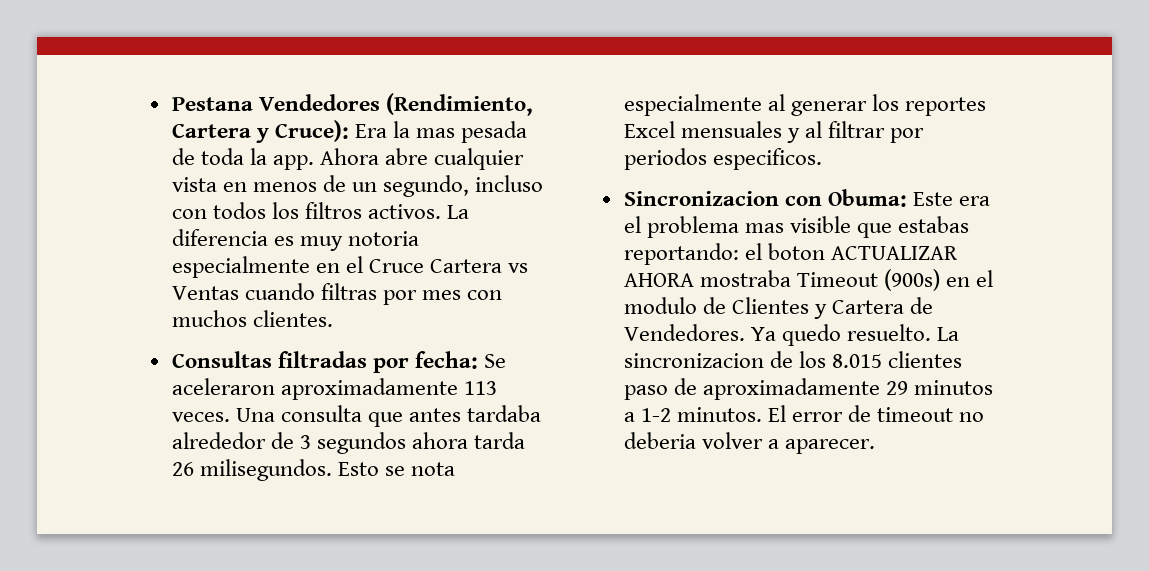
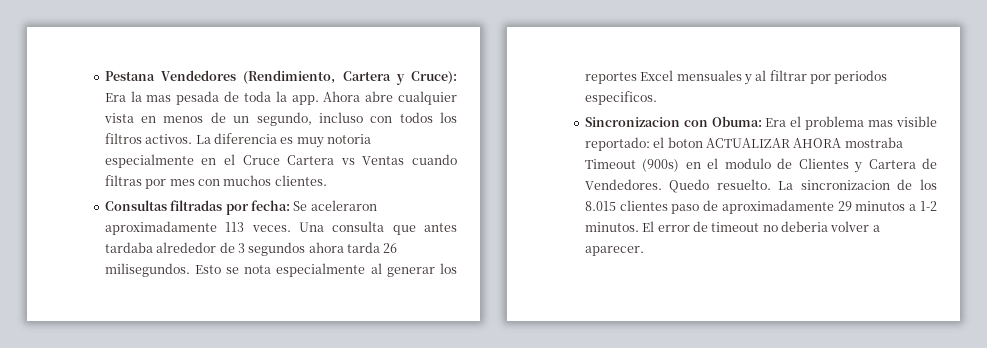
[912,192,991,206] Este era -> [765,118,787,127] Era
[857,216,970,238] [623,243,739,265] que estabas reportando: -> [584,137,650,151] reportado:
[750,324,841,346] Ya quedo -> [669,179,710,193] Quedo

